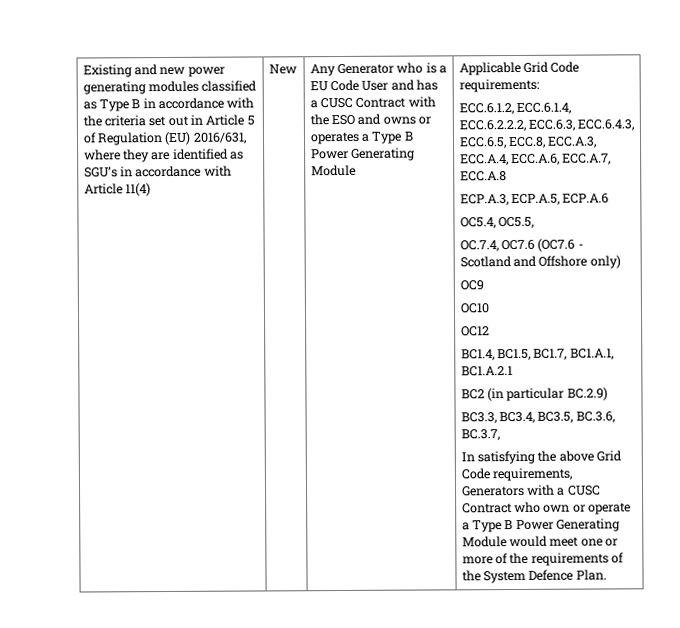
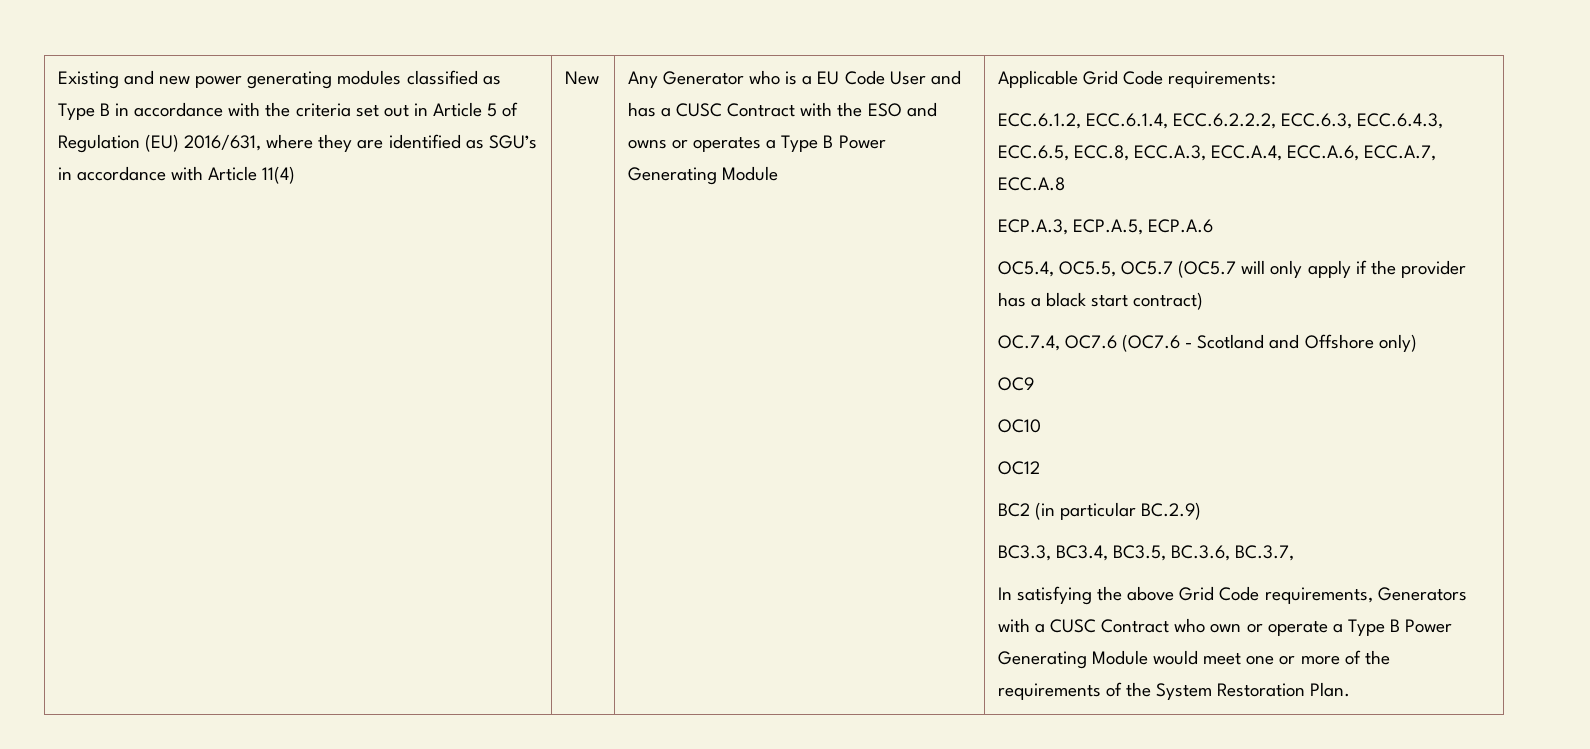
(534, 222) none -> [1121,260,1466,278] [997,292,1204,310] OC5.7 (OC5.7 will only apply if the provider has a black start contract)
[460,348,614,361] [460,366,513,377] // BC1.4, BC1.5, BC1.7, BC1.A.1, BC1.A.2.1 -> (1040, 468) none
[528,569,574,581] Defence -> [1217,683,1306,697] Restoration

